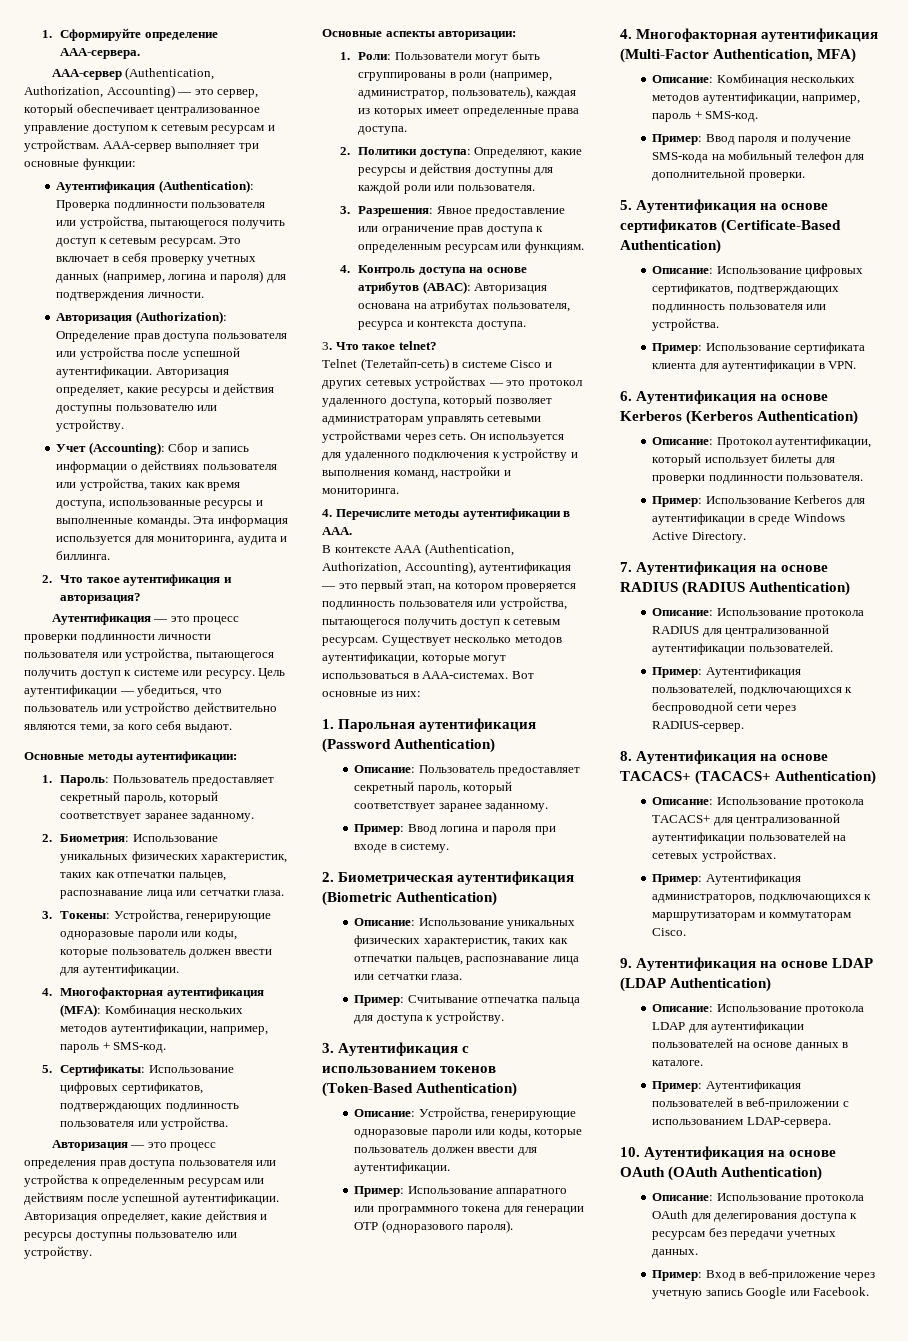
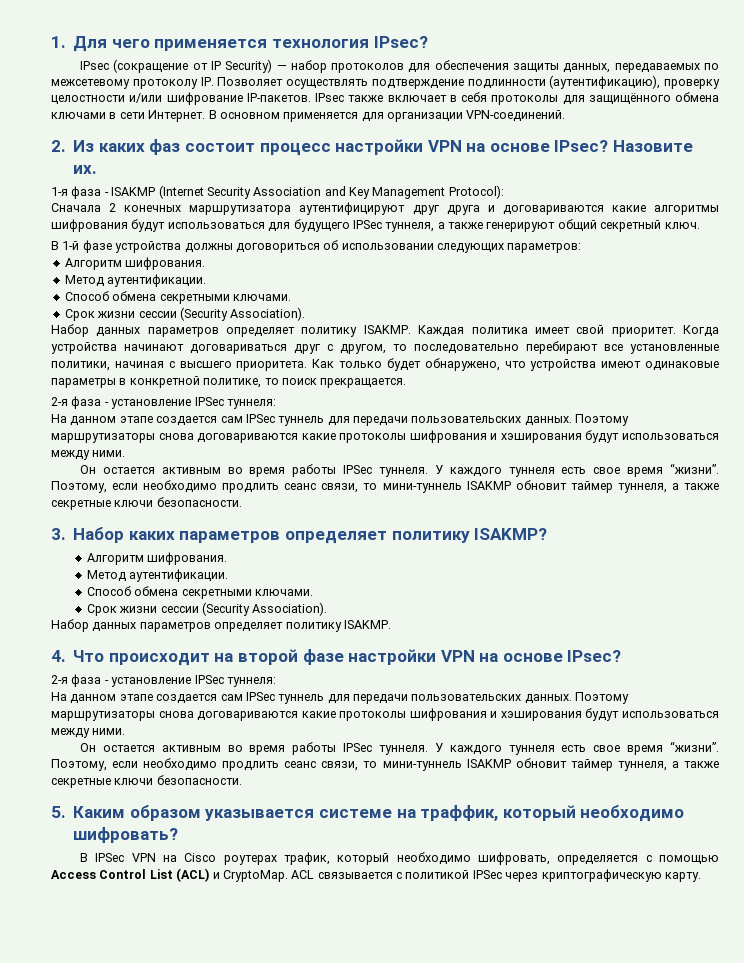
[42,28,218,41] [60,48,141,59] [51,67,215,80] [24,85,259,98] [24,103,261,116] [24,125,275,134] [24,139,259,152] [24,158,136,170] [56,180,254,193] [56,200,266,211] [56,216,285,229] [56,236,242,247] [56,253,257,265] [56,270,286,283] [56,292,204,301] [56,311,227,324] [56,331,287,342] [56,347,240,360] [56,366,229,378] [56,383,275,396] [56,405,218,414] [56,419,125,432] [56,442,250,455] [56,460,277,473] [56,478,241,491] [56,500,263,509] [56,515,288,527] [56,536,288,545] [56,551,111,560] [42,574,232,586] [60,593,142,604] [51,613,240,625] [24,634,212,643] [24,648,274,661] [24,668,286,679] [24,685,222,697] [24,702,277,715] [24,721,232,733] [24,751,238,763] [42,775,275,786] [60,791,219,804] [60,813,255,822] [42,834,218,845] [60,851,288,863] [60,872,226,881] [60,890,285,899] [42,909,272,922] [60,931,237,940] [60,949,272,958] [60,964,179,976] [42,987,264,999] [60,1004,244,1017] [60,1023,269,1035] [60,1042,167,1053] [42,1064,234,1076] [60,1082,203,1094] [60,1103,239,1112] [60,1117,229,1130] [51,1140,217,1151] [24,1160,277,1169] [24,1174,265,1187] [24,1192,279,1205] [24,1210,268,1223] [24,1232,237,1241] [24,1246,92,1259] [322,29,517,40] [340,51,540,63] [358,68,552,81] [358,86,577,99] [358,108,580,117] [358,126,408,135] [340,147,582,158] [358,163,554,176] [358,181,535,194] [340,206,566,217] [358,226,544,235] [358,241,584,253] [340,265,527,276] [358,281,548,294] [358,300,570,312] [358,321,526,330] [322,341,437,350] [322,358,552,371] [322,376,583,389] [322,394,552,407] [322,416,542,425] [322,430,565,443] [322,448,578,461] [322,466,511,479] [322,488,399,497] [322,508,571,520] [322,527,352,535] [322,543,514,556] [322,561,572,574] [321,579,577,592] [322,597,567,610] [322,619,561,628] [322,635,562,646] [322,652,507,664] [322,671,534,679] [322,691,422,697] [322,718,537,732] [322,738,496,753] [354,765,581,776] [354,781,513,794] [354,803,549,812] [354,824,556,835] [354,844,450,853] [322,871,575,885] [322,891,498,906] [354,918,576,929] [354,935,568,947] [354,956,579,965] [354,974,463,980] [354,995,580,1006] [354,1011,504,1024] [322,1042,470,1056] [322,1066,497,1073] [322,1082,518,1097] [354,1107,577,1120] [354,1129,583,1138] [354,1147,537,1156] [354,1162,451,1174] [354,1186,568,1197] [354,1206,585,1215] [354,1220,514,1233] [620,28,879,42] [620,48,857,63] [652,74,856,86] [652,92,861,104] [652,111,759,122] [652,134,852,145] [652,150,865,163] [652,168,805,181] [620,199,829,213] [620,219,842,234] [620,239,721,254] [652,265,864,277] [652,283,839,295] [652,304,827,313] [652,318,720,331] [652,342,866,354] [652,360,857,372] [620,390,829,404] [620,410,859,425] [652,436,872,448] [652,453,835,466] [652,475,864,484] [652,495,865,507] [652,513,845,525] [652,532,746,543] [620,561,829,575] [620,581,851,596] [652,608,865,619] [652,624,830,637] [652,642,833,655] [652,666,801,678] [652,683,853,696] [652,701,797,714] [652,721,745,732] [620,750,829,764] [620,770,877,785] [652,797,865,808] [652,813,841,826] [652,831,847,844] [652,849,776,862] [652,873,801,885] [652,894,872,903] [652,912,852,921] [652,928,687,936] [620,957,874,971] [620,977,772,992] [652,1004,865,1015] [652,1021,805,1033] [652,1038,849,1051] [652,1060,704,1066] [652,1080,801,1092] [652,1097,849,1110] [652,1117,831,1128] [620,1146,837,1160] [620,1166,823,1181] [652,1193,865,1204] [652,1210,858,1222] [652,1228,836,1240] [652,1249,699,1258] [652,1269,876,1281] [652,1287,870,1299] 1. Сформируйте определение AAA-сервера. // AAA-сервер (Authentication, Authorization, Accounting) — это сервер, который обеспечивает централизованное управление доступом к сетевым ресурсам и устройствам. AAA-сервер выполняет три основные функции: // Аутентификация (Authentication): Проверка подлинности пользователя или устройства, пытающегося получить доступ к сетевым ресурсам. Это включает в себя проверку учетных данных (например, логина и пароля) для подтверждения личности. // Авторизация (Authorization): Определение прав доступа пользователя или устройства после успешной аутентификации. Авторизация определяет, какие ресурсы и действия доступны пользователю или устройству. // Учет (Accounting): Сбор и запись информации о действиях пользователя или устройства, таких как время доступа, использованные ресурсы и выполненные команды. Эта информация используется для мониторинга, аудита и биллинга. // 2. Что такое аутентификация и авторизация? // Аутентификация — это процесс проверки подлинности личности пользователя или устройства, пытающегося получить доступ к системе или ресурсу. Цель аутентификации — убедиться, что пользователь или устройство действительно являются теми, за кого себя выдают. // Основные методы аутентификации: // 1. Пароль: Пользователь предоставляет секретный пароль, который соответствует заранее заданному. // 2. Биометрия: Использование уникальных физических характеристик, таких как отпечатки пальцев, распознавание лица или сетчатки глаза. // 3. Токены: Устройства, генерирующие одноразовые пароли или коды, которые пользователь должен ввести для аутентификации. // 4. Многофакторная аутентификация (MFA): Комбинация нескольких методов аутентификации, например, пароль + SMS-код. // 5. Сертификаты: Использование цифровых сертификатов, подтверждающих подлинность пользователя или устройства. // Авторизация — это процесс определения прав доступа пользователя или устройства к определенным ресурсам или действиям после успешной аутентификации. Авторизация определяет, какие действия и ресурсы доступны пользователю или устройству. // Основные аспекты авторизации: // 1. Роли: Пользователи могут быть сгруппированы в роли (например, администратор, пользователь), каждая из которых имеет определенные права доступа. // 2. Политики доступа: Определяют, какие ресурсы и действия доступны для каждой роли или пользователя. // 3. Разрешения: Явное предоставление или ограничение прав доступа к определенным ресурсам или функциям. // 4. Контроль доступа на основе атрибутов (ABAC): Авторизация основана на атрибутах пользователя, ресурса и контекста доступа. // 3. Что такое telnet? // Telnet (Телетайп-сеть) в системе Cisco и других сетевых устройствах — это протокол удаленного доступа, который позволяет администраторам управлять сетевыми устройствами через сеть. Он используется для удаленного подключения к устройству и выполнения команд, настройки и мониторинга. // 4. Перечислите методы аутентификации в AAA. // В контексте AAA (Authentication, Authorization, Accounting), аутентификация — это первый этап, на котором проверяется подлинность пользователя или устройства, пытающегося получить доступ к сетевым ресурсам. Существует несколько методов аутентификации, которые могут использоваться в AAA-системах. Вот основные из них: // 1. Парольная аутентификация (Password Authentication) // Описание: Пользователь предоставляет секретный пароль, который соответствует заранее заданному. // Пример: Ввод логина и пароля при входе в систему. // 2. Биометрическая аутентификация (Biometric Authentication) // Описание: Использование уникальных физических характеристик, таких как отпечатки пальцев, распознавание лица или сетчатки глаза. // Пример: Считывание отпечатка пальца для доступа к устройству. // 3. Аутентификация с использованием токенов (Token-Based Authentication) // Описание: Устройства, генерирующие одноразовые пароли или коды, которые пользователь должен ввести для аутентификации. // Пример: Использование аппаратного или программного токена для генерации OTP (одноразового пароля). // 4. Многофакторная аутентификация (Multi-Factor Authentication, MFA) // Описание: Комбинация нескольких методов аутентификации, например, пароль + SMS-код. // Пример: Ввод пароля и получение SMS-кода на мобильный телефон для дополнительной проверки. // 5. Аутентификация на основе сертификатов (Certificate-Based Authentication) // Описание: Использование цифровых сертификатов, подтверждающих подлинность пользователя или устройства. // Пример: Использование сертификата клиента для аутентификации в VPN. // 6. Аутентификация на основе Kerberos (Kerberos Authentication) // Описание: Протокол аутентификации, который использует билеты для проверки подлинности пользователя. // Пример: Использование Kerberos для аутентификации в среде Windows Active Directory. // 7. Аутентификация на основе RADIUS (RADIUS Authentication) // Описание: Использование протокола RADIUS для централизованной аутентификации пользователей. // Пример: Аутентификация пользователей, подключающихся к беспроводной сети через RADIUS-сервер. // 8. Аутентификация на основе TACACS+ (TACACS+ Authentication) // Описание: Использование протокола TACACS+ для централизованной аутентификации пользователей на сетевых устройствах. // Пример: Аутентификация администраторов, подключающихся к маршрутизаторам и коммутаторам Cisco. // 9. Аутентификация на основе LDAP (LDAP Authentication) // Описание: Использование протокола LDAP для аутентификации пользователей на основе данных в каталоге. // Пример: Аутентификация пользователей в веб-приложении с использованием LDAP-сервера. // 10. Аутентификация на основе OAuth (OAuth Authentication) // Описание: Использование протокола OAuth для делегирования доступа к ресурсам без передачи учетных данных. // Пример: Вход в веб-приложение через учетную запись Google или Facebook. -> [51,36,428,52] [79,59,720,73] [51,75,720,89] [51,92,719,105] [51,110,566,122] [51,139,694,156] [73,165,98,174] [51,185,504,199] [51,202,720,215] [51,219,700,232] [51,240,582,253] [64,257,206,270] [64,274,207,287] [64,291,291,304] [64,307,306,321] [51,324,720,337] [51,341,719,354] [51,358,719,371] [51,376,407,388] [51,396,276,409] [51,414,630,426] [51,430,719,443] [51,450,126,460] [79,463,720,477] [51,480,720,493] [51,497,242,510] [51,527,548,544] [86,552,228,565] [86,569,229,582] [86,586,314,599] [86,602,328,616] [51,619,391,632] [51,649,622,666] [51,674,276,687] [51,692,630,704] [51,708,719,721] [51,728,126,738] [79,741,720,755] [51,758,720,771] [51,775,242,788] [51,805,685,822] [73,827,179,843] [79,852,719,865] [51,868,701,882] 1. Для чего применяется технология IPsec? // IPsec (сокращение от IP Security) — набор протоколов для обеспечения защиты данных, передаваемых по межсетевому протоколу IP. Позволяет осуществлять подтверждение подлинности (аутентификацию), проверку целостности и/или шифрование IP-пакетов. IPsec также включает в себя протоколы для защищённого обмена ключами в сети Интернет. В основном применяется для организации VPN-соединений. // 2. Из каких фаз состоит процесс настройки VPN на основе IPsec? Назовите их. // 1-я фаза - ISAKMP (Internet Security Association and Key Management Protocol): // Сначала 2 конечных маршрутизатора аутентифицируют друг друга и договариваются какие алгоритмы шифрования будут использоваться для будущего IPSec туннеля, а также генерируют общий секретный ключ. // В 1-й фазе устройства должны договориться об использовании следующих параметров: // Алгоритм шифрования. // Метод аутентификации. // Способ обмена секретными ключами. // Срок жизни сессии (Security Association). // Набор данных параметров определяет политику ISAKMP. Каждая политика имеет свой приоритет. Когда устройства начинают договариваться друг с другом, то последовательно перебирают все установленные политики, начиная с высшего приоритета. Как только будет обнаружено, что устройства имеют одинаковые параметры в конкретной политике, то поиск прекращается. // 2-я фаза - установление IPSec туннеля: // На данном этапе создается сам IPSec туннель для передачи пользовательских данных. Поэтому маршрутизаторы снова договариваются какие протоколы шифрования и хэширования будут использоваться между ними. // Он остается активным во время работы IPSec туннеля. У каждого туннеля есть свое время “жизни”. Поэтому, если необходимо продлить сеанс связи, то мини-туннель ISAKMP обновит таймер туннеля, а также секретные ключи безопасности. // 3. Набор каких параметров определяет политику ISAKMP? // Алгоритм шифрования. // Метод аутентификации. // Способ обмена секретными ключами. // Срок жизни сессии (Security Association). // Набор данных параметров определяет политику ISAKMP. // 4. Что происходит на второй фазе настройки VPN на основе IPsec? // 2-я фаза - установление IPSec туннеля: // На данном этапе создается сам IPSec туннель для передачи пользовательских данных. Поэтому маршрутизаторы снова договариваются какие протоколы шифрования и хэширования будут использоваться между ними. // Он остается активным во время работы IPSec туннеля. У каждого туннеля есть свое время “жизни”. Поэтому, если необходимо продлить сеанс связи, то мини-туннель ISAKMP обновит таймер туннеля, а также секретные ключи безопасности. // 5. Каким образом указывается системе на траффик, который необходимо шифровать? // В IPSec VPN на Cisco роутерах трафик, который необходимо шифровать, определяется с помощью Access Control List (ACL) и CryptoMap. ACL связывается с политикой IPSec через криптографическую карту.

